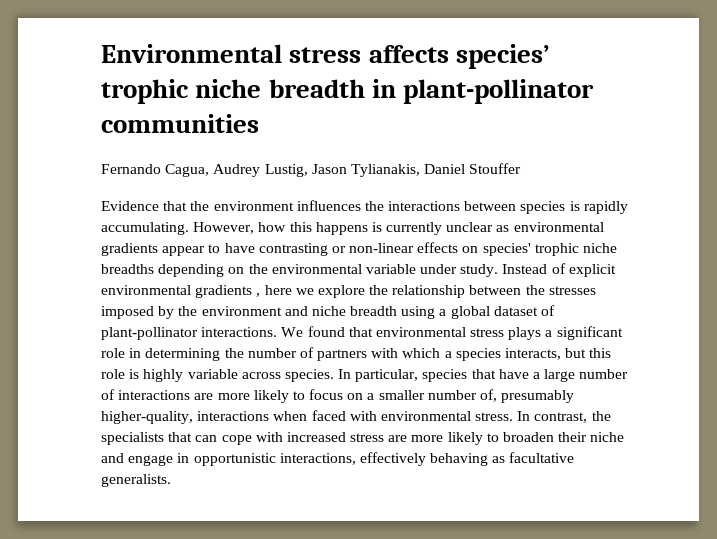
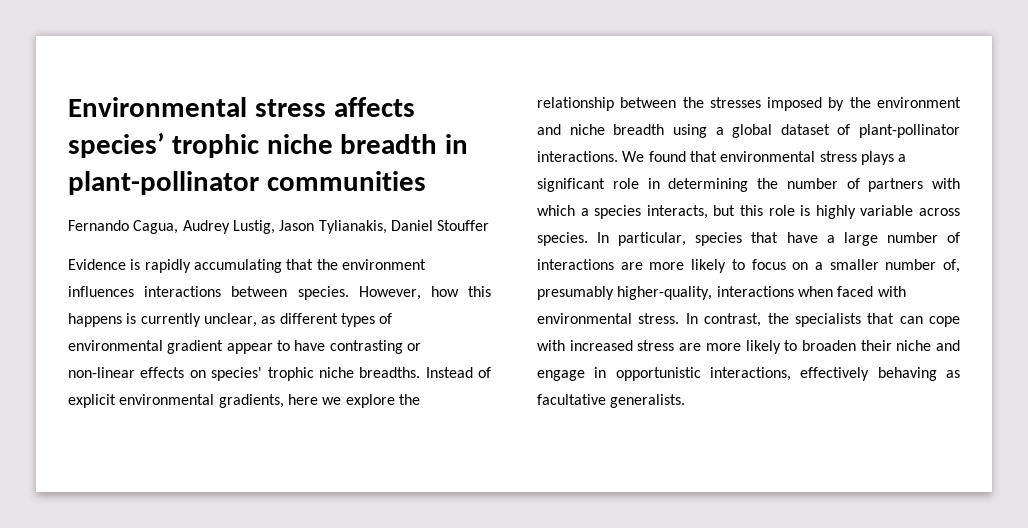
(159, 206) none -> [130,259,282,273] is rapidly accumulating
[364,201,384,211] the -> (134, 291) none
[520,201,628,214] [101,222,189,235] species is rapidly accumulating. -> [297,286,349,300] species.
[446,222,604,232] [101,243,158,256] unclear as environmental gradients -> [203,313,393,327] [68,340,224,354] unclear, as different types of environmental gradient
[101,264,499,277] breadths depending on the environmental variable under study. -> [359,367,421,378] breadths.
[195,285,261,298] gradients , -> [218,394,284,408] gradients,

